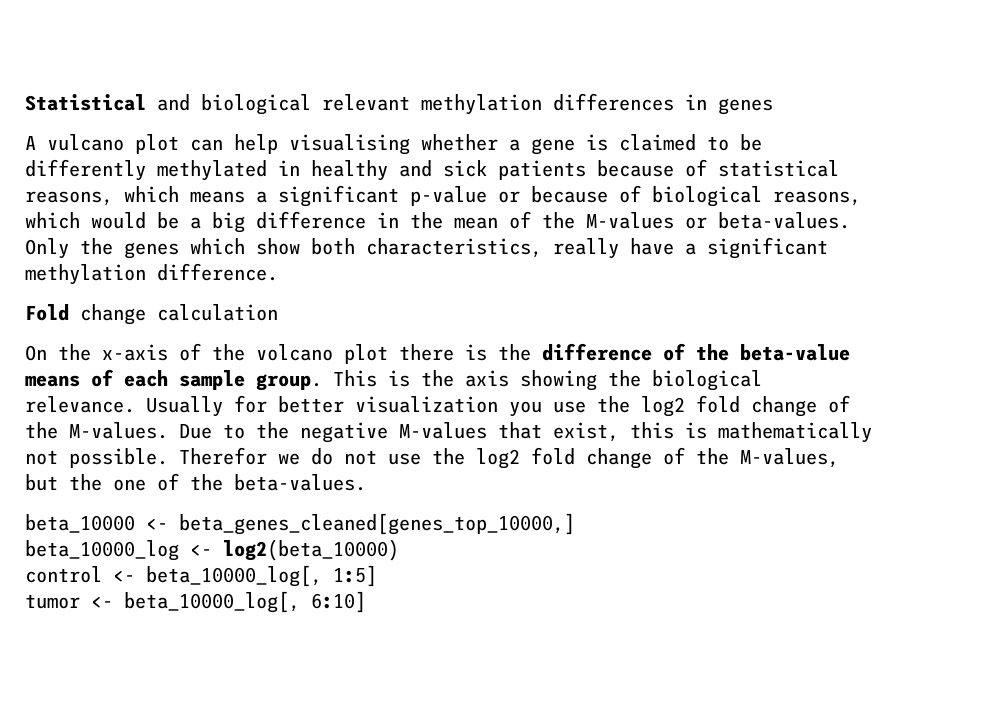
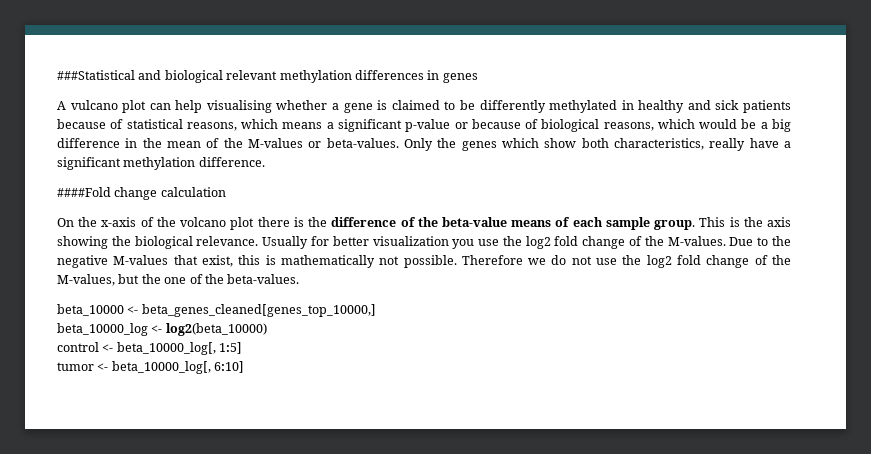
[25,94,146,111] Statistical -> [57,70,135,80] ###Statistical
[25,304,69,321] Fold -> [57,187,111,197] ####Fold
[179,447,267,465] Therefor -> [461,255,523,265] Therefore

